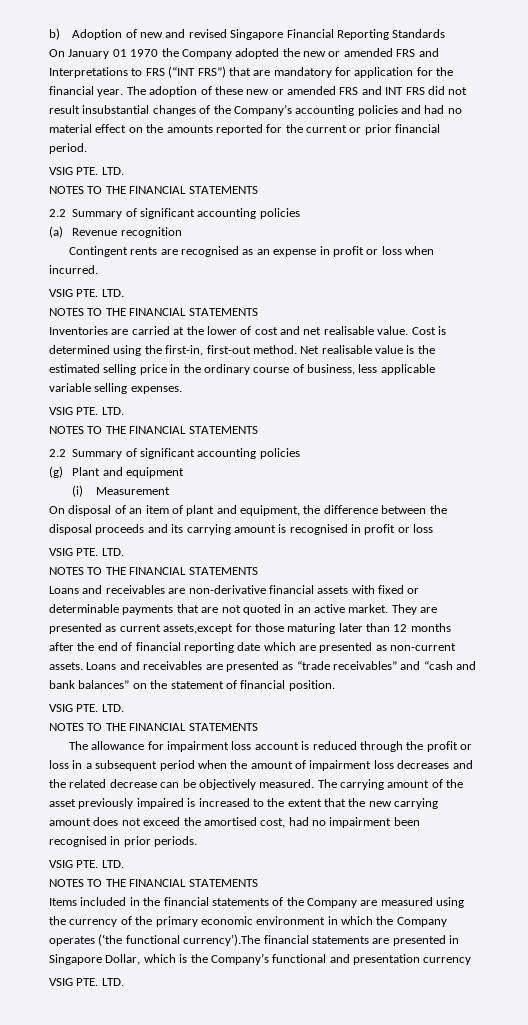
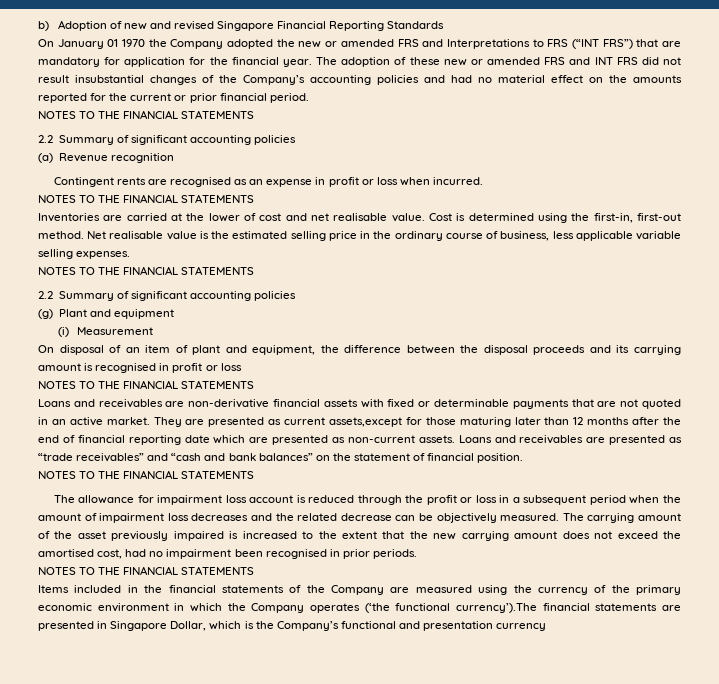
[49,167,124,175] // VSIG PTE. LTD. -> (309, 98) none
[49,289,124,297] // VSIG PTE. LTD. -> (483, 181) none
[49,407,124,415] // VSIG PTE. LTD. -> (131, 255) none
[49,548,124,556] // VSIG PTE. LTD. -> (242, 367) none
[49,704,124,712] // VSIG PTE. LTD. -> (524, 458) none
[49,860,124,868] // VSIG PTE. LTD. -> (417, 554) none
[49,978,124,986] // VSIG PTE. LTD. -> (547, 627) none

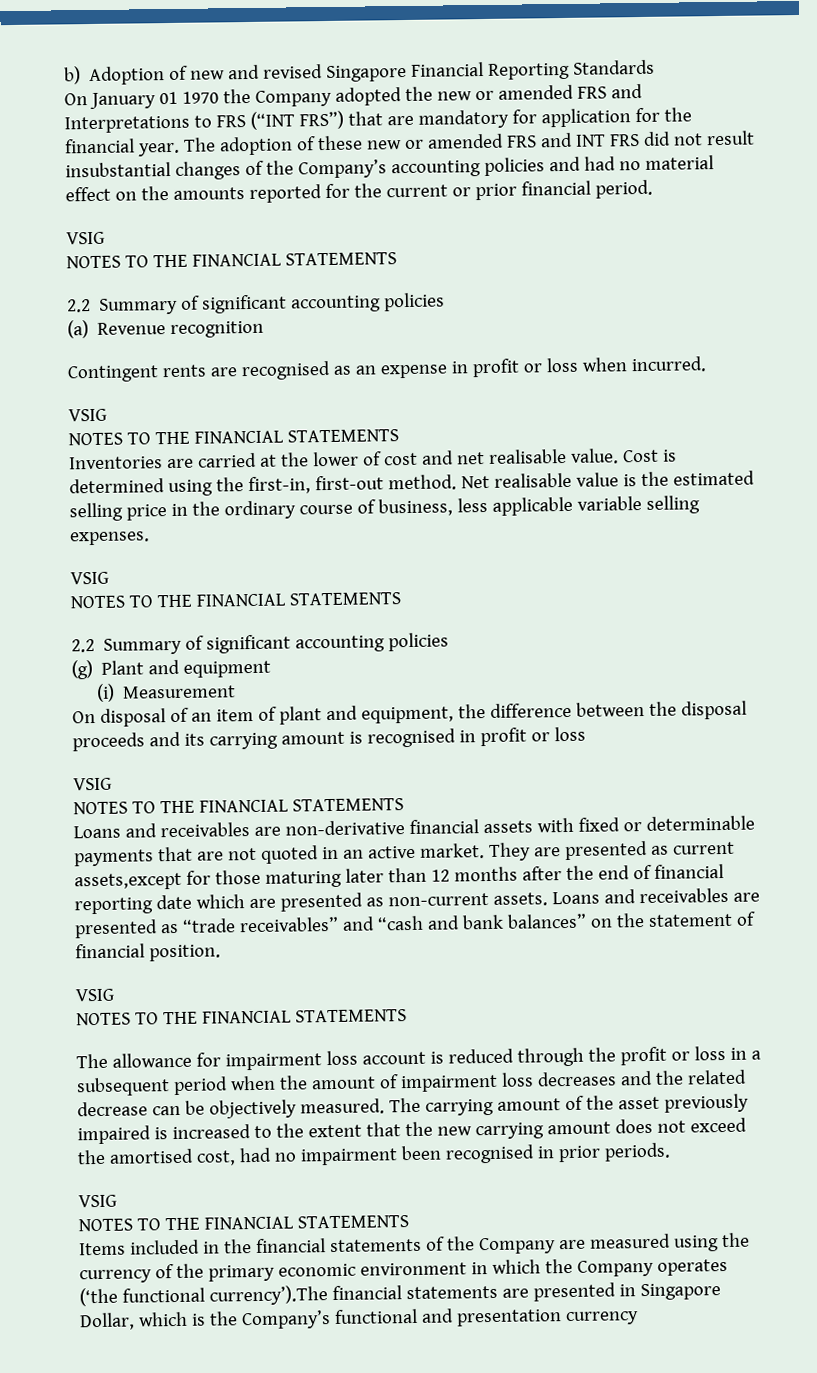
(309, 98) none -> [66,231,105,245] // VSIG
(483, 181) none -> [68,408,107,422] // VSIG
(131, 255) none -> [70,571,109,585] // VSIG
(242, 367) none -> [73,777,112,791] // VSIG
(524, 458) none -> [75,988,114,1002] // VSIG
(417, 554) none -> [78,1194,117,1208] // VSIG

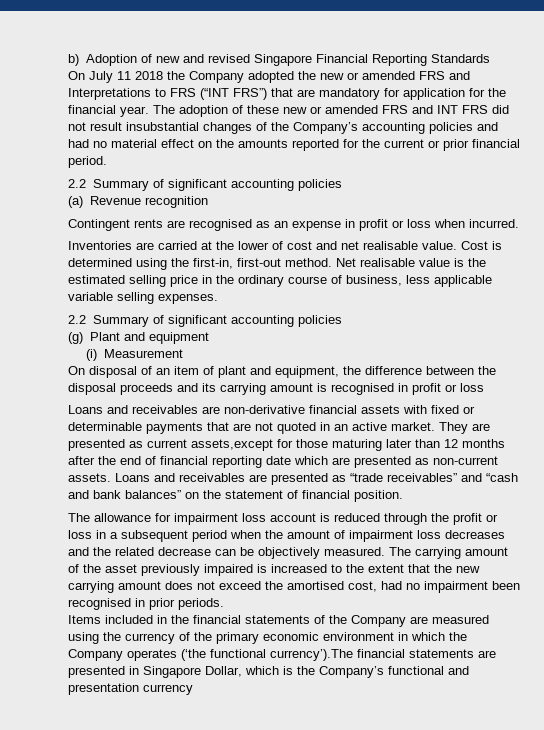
[89,91,219,110] January 01 1970 -> [89,71,163,83] July 11 2018
[66,231,105,245] [66,252,397,269] // VSIG // NOTES TO THE FINANCIAL STATEMENTS -> (107, 162) none
[68,408,107,422] [68,429,399,446] // VSIG // NOTES TO THE FINANCIAL STATEMENTS -> (519, 223) none
[70,571,109,585] [70,592,401,609] // VSIG // NOTES TO THE FINANCIAL STATEMENTS -> (218, 299) none
[73,777,112,791] [73,798,404,815] // VSIG // NOTES TO THE FINANCIAL STATEMENTS -> (484, 387) none
[75,988,114,1002] [76,1009,407,1026] // VSIG // NOTES TO THE FINANCIAL STATEMENTS -> (403, 496) none
[78,1194,117,1208] [78,1215,409,1232] // VSIG // NOTES TO THE FINANCIAL STATEMENTS -> (224, 604) none

